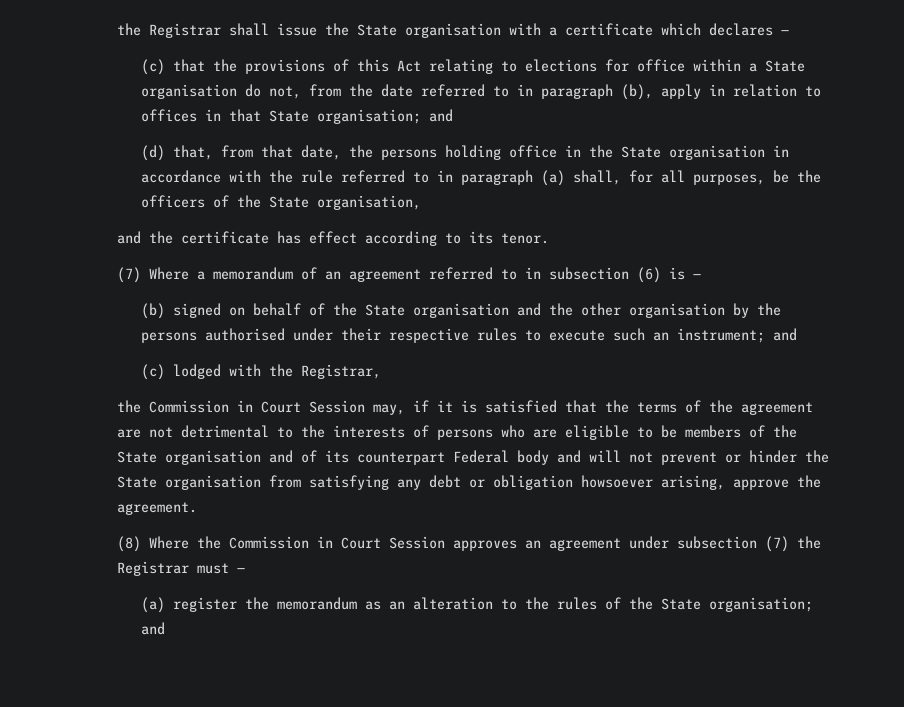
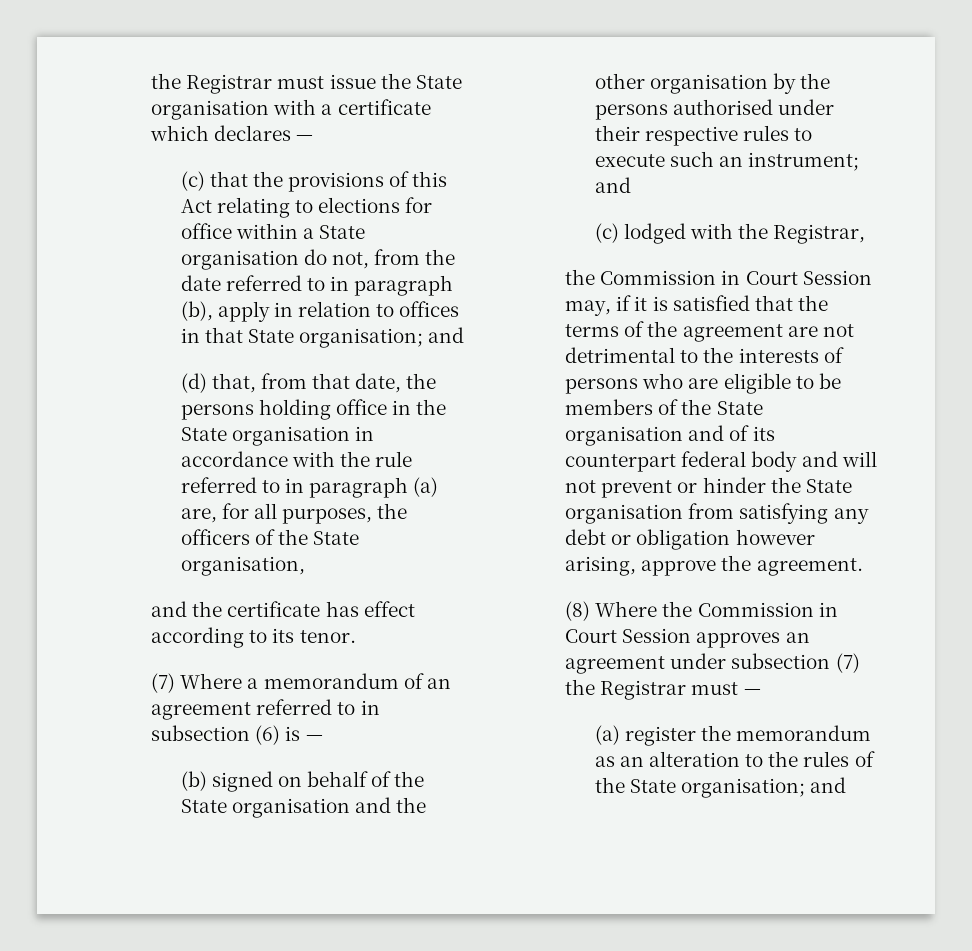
[117,23,270,38] the Registrar shall -> [151,73,325,94] the Registrar must
[573,170,622,185] shall, -> [180,508,217,523] are,
[773,170,790,183] be -> (373, 516) none
[453,450,510,463] Federal -> [681,451,747,467] federal
[581,475,654,488] howsoever -> [735,529,815,545] however

